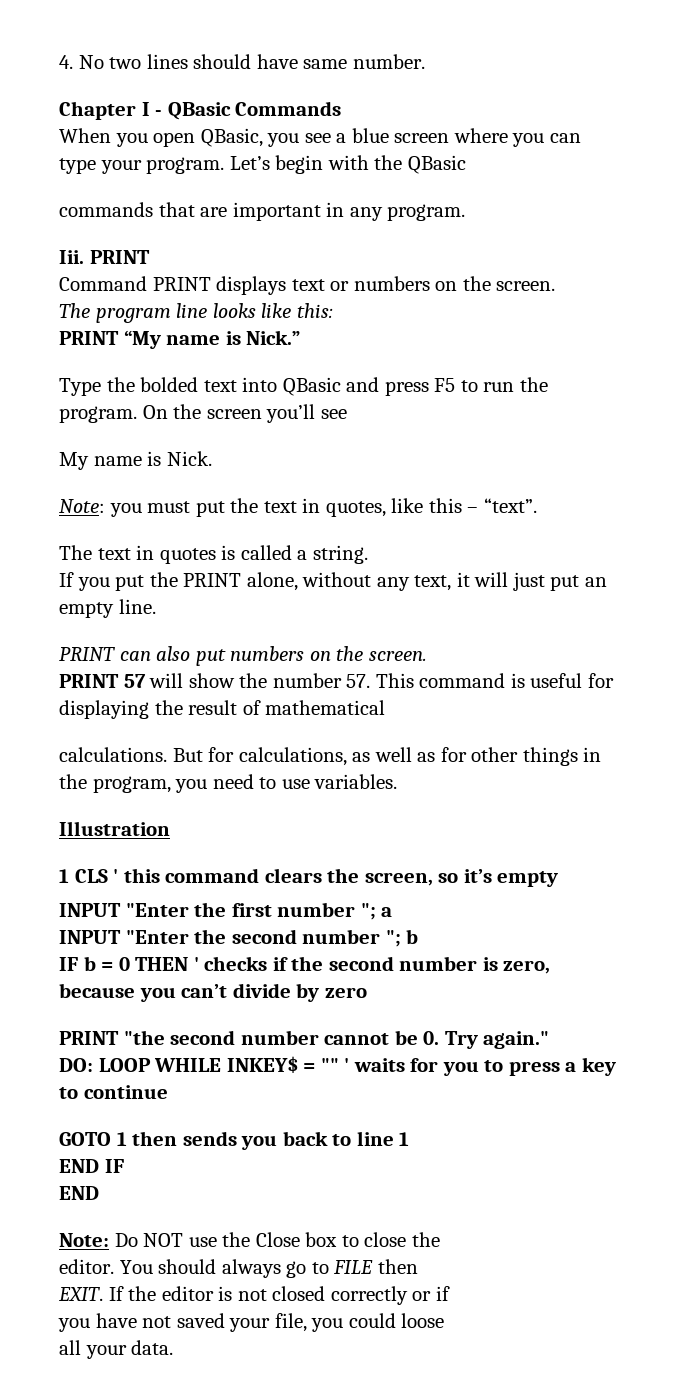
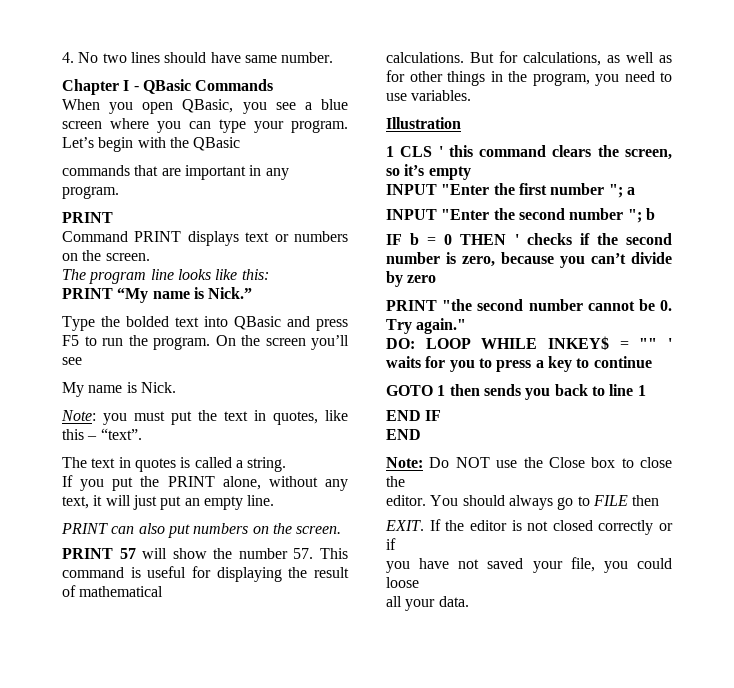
[59,250,84,264] Iii. -> (119, 192) none

